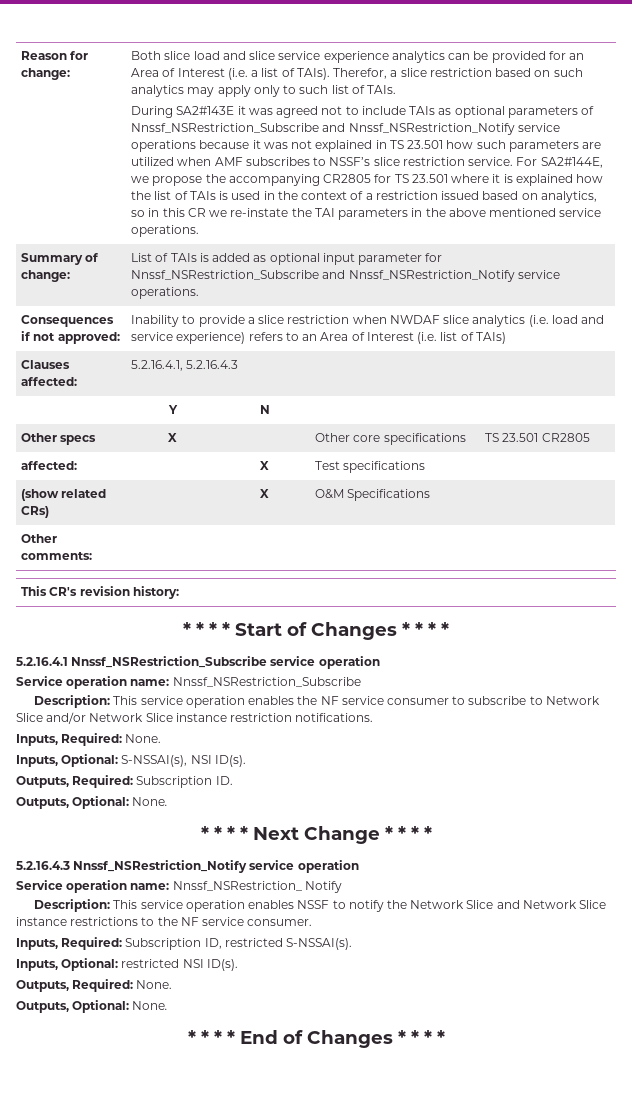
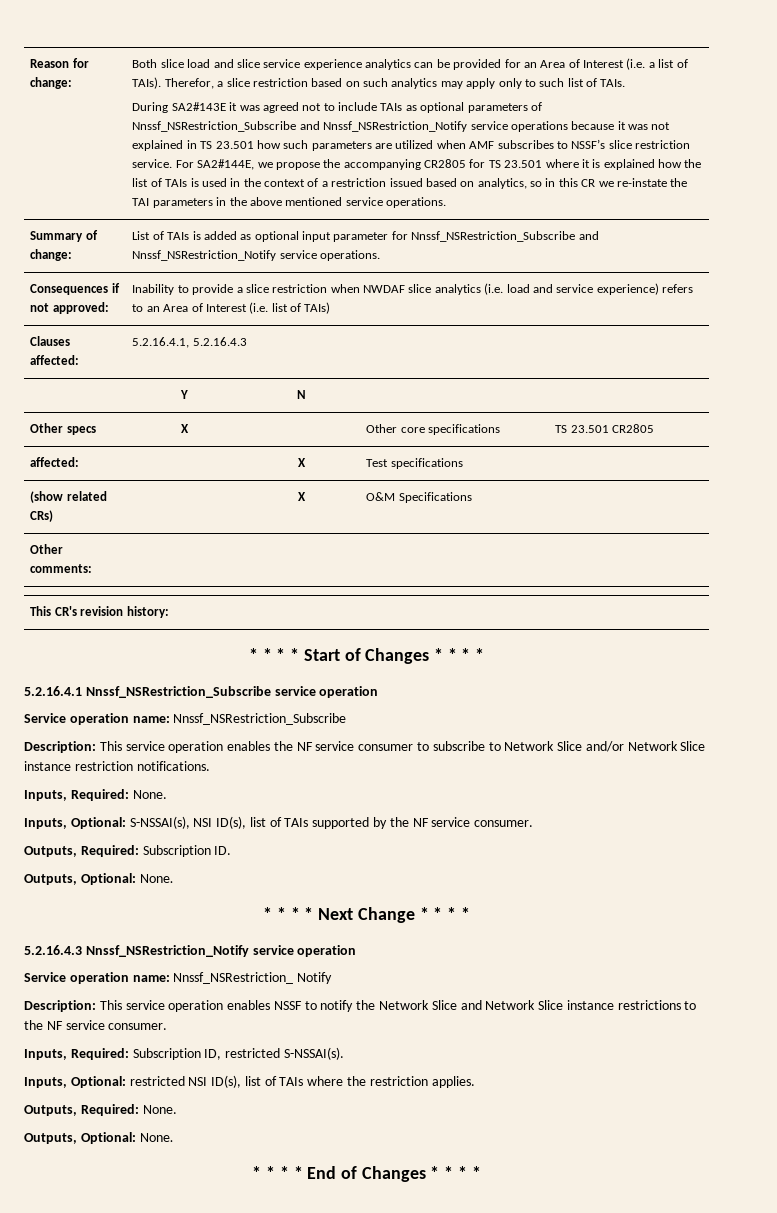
[214,755,246,767] ID(s). -> [216,816,534,829] ID(s), list of TAIs supported by the NF service consumer.
[206,959,238,971] ID(s). -> [211,1075,475,1088] ID(s), list of TAIs where the restriction applies.

